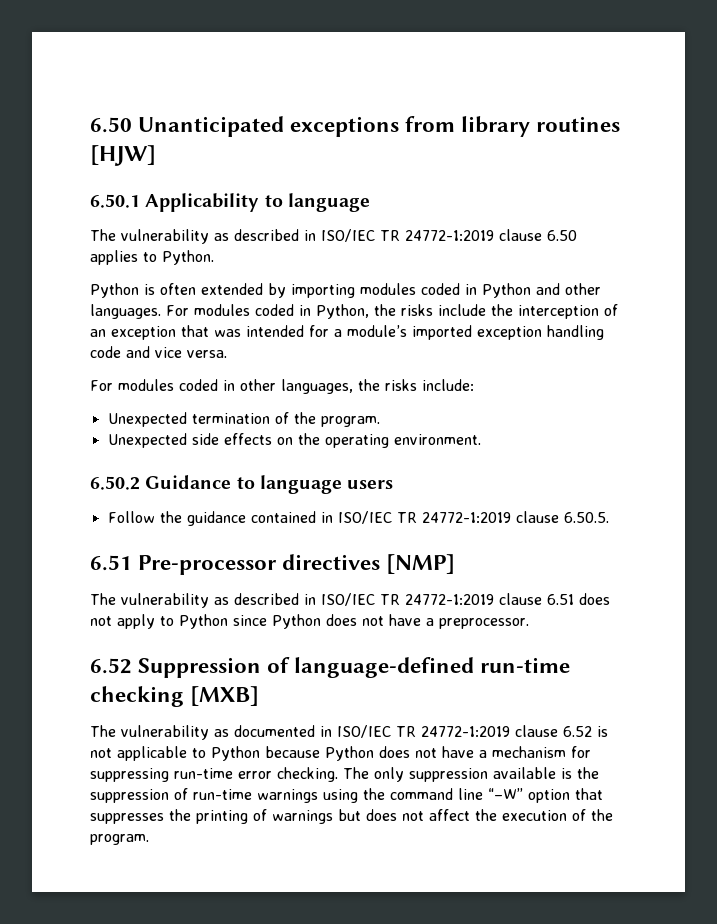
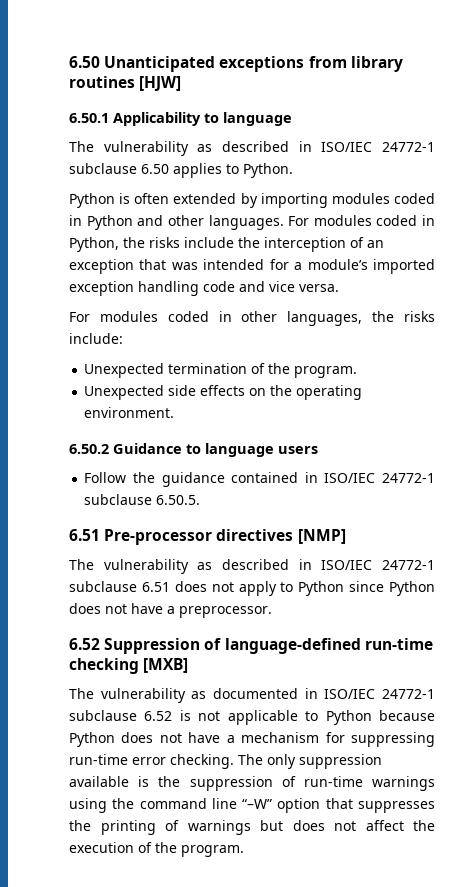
[380,229,542,241] TR 24772-1:2019 clause -> [382,142,435,152] [69,163,137,174] 24772-1 subclause
[396,511,559,523] TR 24772-1:2019 clause -> [382,473,435,483] [84,494,153,505] 24772-1 subclause
[380,593,542,605] TR 24772-1:2019 clause -> [382,560,435,570] [69,581,137,592] 24772-1 subclause
[396,725,558,737] TR 24772-1:2019 clause -> [381,689,435,699] [69,710,137,721] 24772-1 subclause

